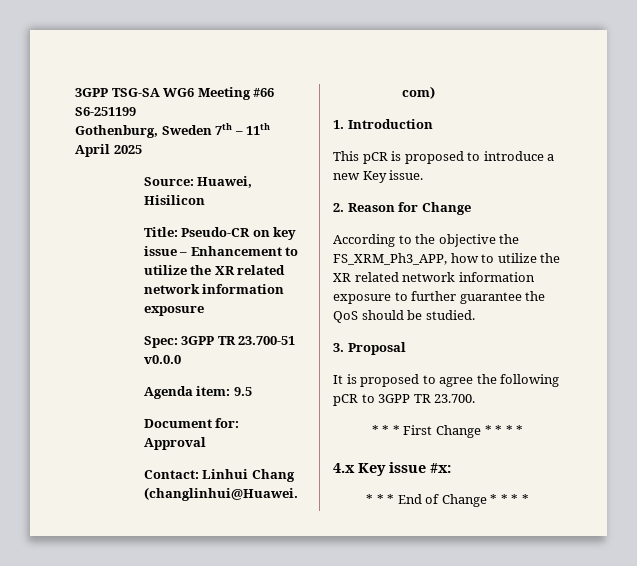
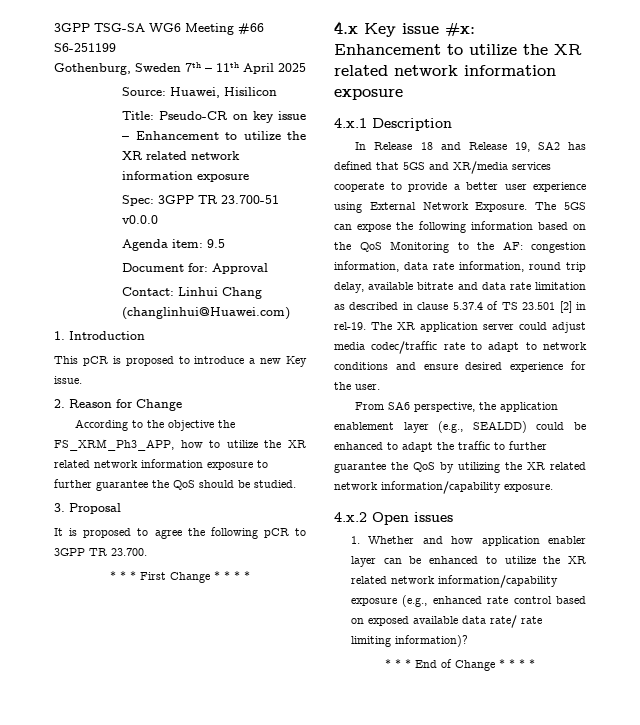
(451, 468) none -> [334,44,582,56] [334,65,556,76] [334,89,403,100] [334,118,452,131] [355,141,586,152] [334,161,551,174] [334,182,586,192] [334,202,586,213] [334,221,586,233] [334,241,586,253] [334,261,586,272] [334,282,586,293] [334,301,586,313] [334,322,586,333] [334,341,587,354] [334,361,586,372] [334,382,380,390] [355,401,559,412] [334,421,586,433] [334,441,547,452] [334,462,586,473] [334,481,553,494] [334,512,453,525] [351,536,586,546] [351,556,586,567] [351,575,559,588] [351,595,586,607] [351,615,543,628] [351,635,469,647] Enhancement to utilize the XR related network information exposure // 4.x.1 Description // In Release 18 and Release 19, SA2 has defined that 5GS and XR/media services cooperate to provide a better user experience using External Network Exposure. The 5GS can expose the following information based on the QoS Monitoring to the AF: congestion information, data rate information, round trip delay, available bitrate and data rate limitation as described in clause 5.37.4 of TS 23.501 [2] in rel-19. The XR application server could adjust media codec/traffic rate to adapt to network conditions and ensure desired experience for the user. // From SA6 perspective, the application enablement layer (e.g., SEALDD) could be enhanced to adapt the traffic to further guarantee the QoS by utilizing the XR related network information/capability exposure. // 4.x.2 Open issues // 1. Whether and how application enabler layer can be enhanced to utilize the XR related network information/capability exposure (e.g., enhanced rate control based on exposed available data rate/ rate limiting information)?

